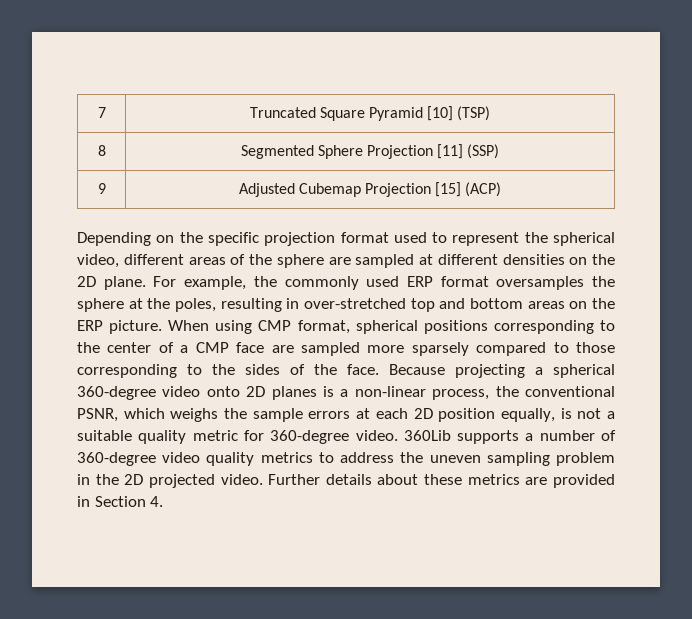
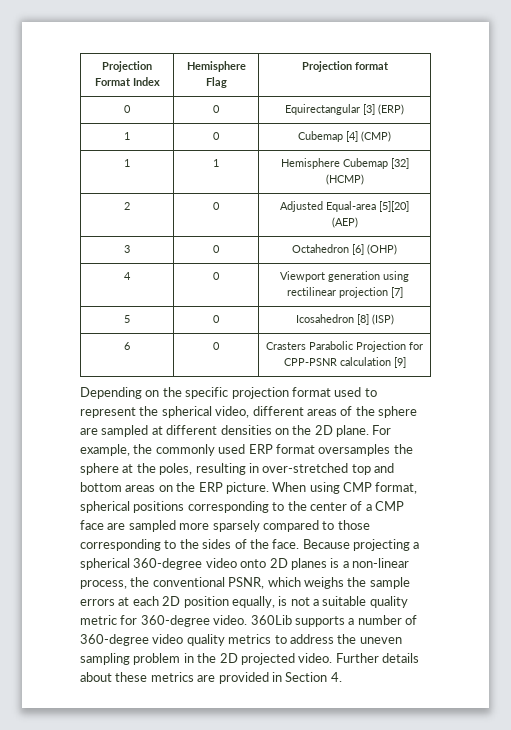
[97,107,106,118] [249,106,491,121] [97,145,106,156] [240,144,500,159] [97,183,106,194] [238,182,502,197] 7 | Truncated Square Pyramid [10] (TSP) // 8 | Segmented Sphere Projection [11] (SSP) // 9 | Adjusted Cubemap Projection [15] (ACP) -> [102,61,152,72] [94,77,160,86] [186,61,246,72] [205,77,227,88] [301,61,389,72] [124,105,131,113] [213,105,220,113] [285,104,404,115] [124,132,130,140] [213,132,220,140] [298,131,391,142] [124,159,130,167] [213,159,219,167] [280,158,409,169] [325,174,364,185] [124,202,130,210] [213,202,220,210] [280,201,409,212] [331,217,358,228] [124,245,130,253] [213,245,220,253] [292,244,397,255] [124,272,131,280] [213,272,220,280] [280,271,409,282] [286,287,403,298] [124,315,130,323] [213,315,220,323] [295,314,394,325] [124,342,130,350] [213,342,220,350] [266,341,423,352] [283,357,406,368] Projection Format Index | Hemisphere Flag | Projection format // 0 | 0 | Equirectangular [3] (ERP) // 1 | 0 | Cubemap [4] (CMP) // 1 | 1 | Hemisphere Cubemap [32] (HCMP) // 2 | 0 | Adjusted Equal-area [5][20] (AEP) // 3 | 0 | Octahedron [6] (OHP) // 4 | 0 | Viewport generation using rectilinear projection [7] // 5 | 0 | Icosahedron [8] (ISP) // 6 | 0 | Crasters Parabolic Projection for CPP-PSNR calculation [9]

